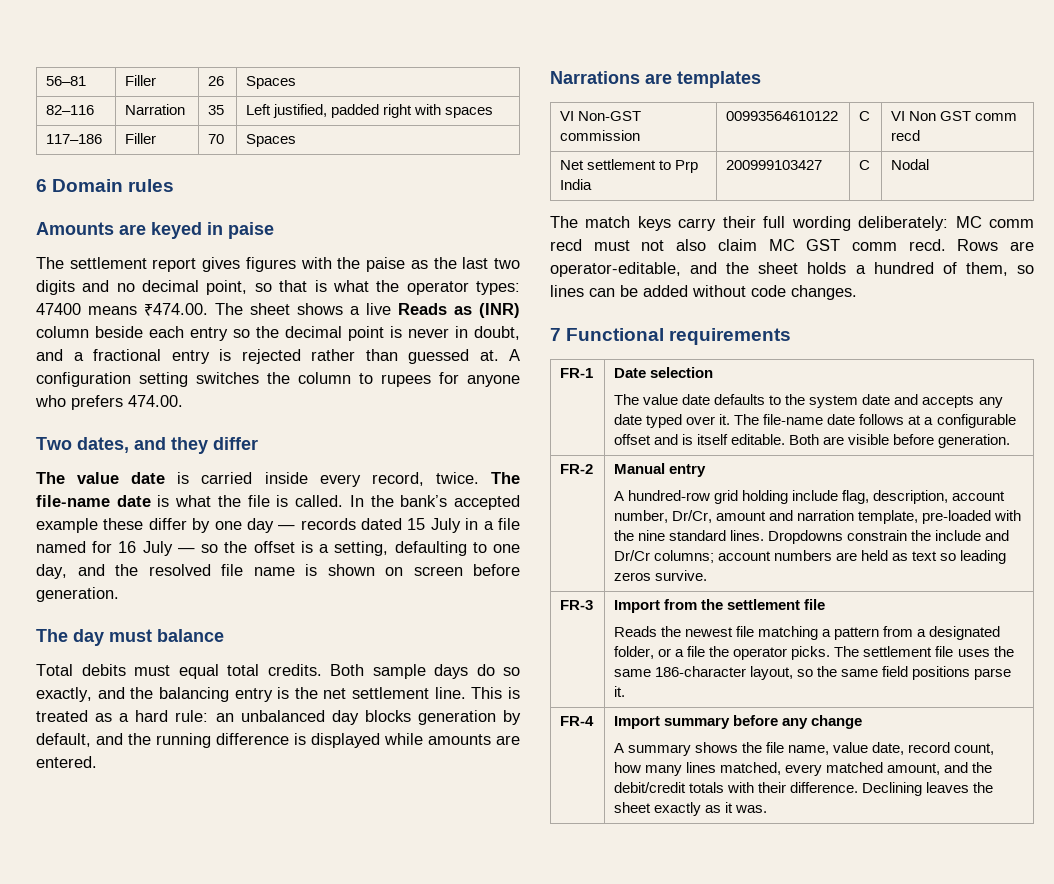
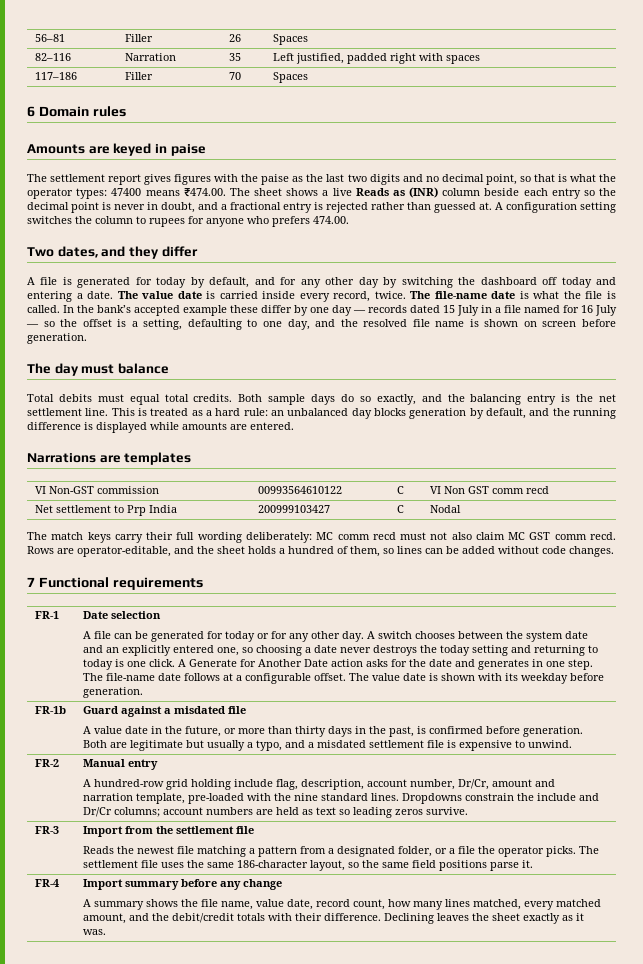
(258, 443) none -> [27,277,616,288] [27,291,114,302] A file is generated for today by default, and for any other day by switching the dashboard off today and entering a date.
[614,394,1003,408] [614,414,731,428] The value date defaults to the system date and accepts any date typed over it. -> [83,631,589,642] [83,645,599,656] [83,659,594,670] A file can be generated for today or for any other day. A switch chooses between the system date and an explicitly entered one, so choosing a date never destroys the today setting and returning to today is one click. A Generate for Another Date action asks for the date and generates in one step.
[614,434,1011,448] offset and is itself editable. Both are visible before generation. -> [314,673,605,684] [83,687,144,698] [35,706,67,714] [83,706,247,717] [83,726,584,737] [83,740,573,751] offset. The value date is shown with its weekday before generation. // FR-1b | Guard against a misdated file // A value date in the future, or more than thirty days in the past, is confirmed before generation. Both are legitimate but usually a typo, and a misdated settlement file is expensive to unwind.

